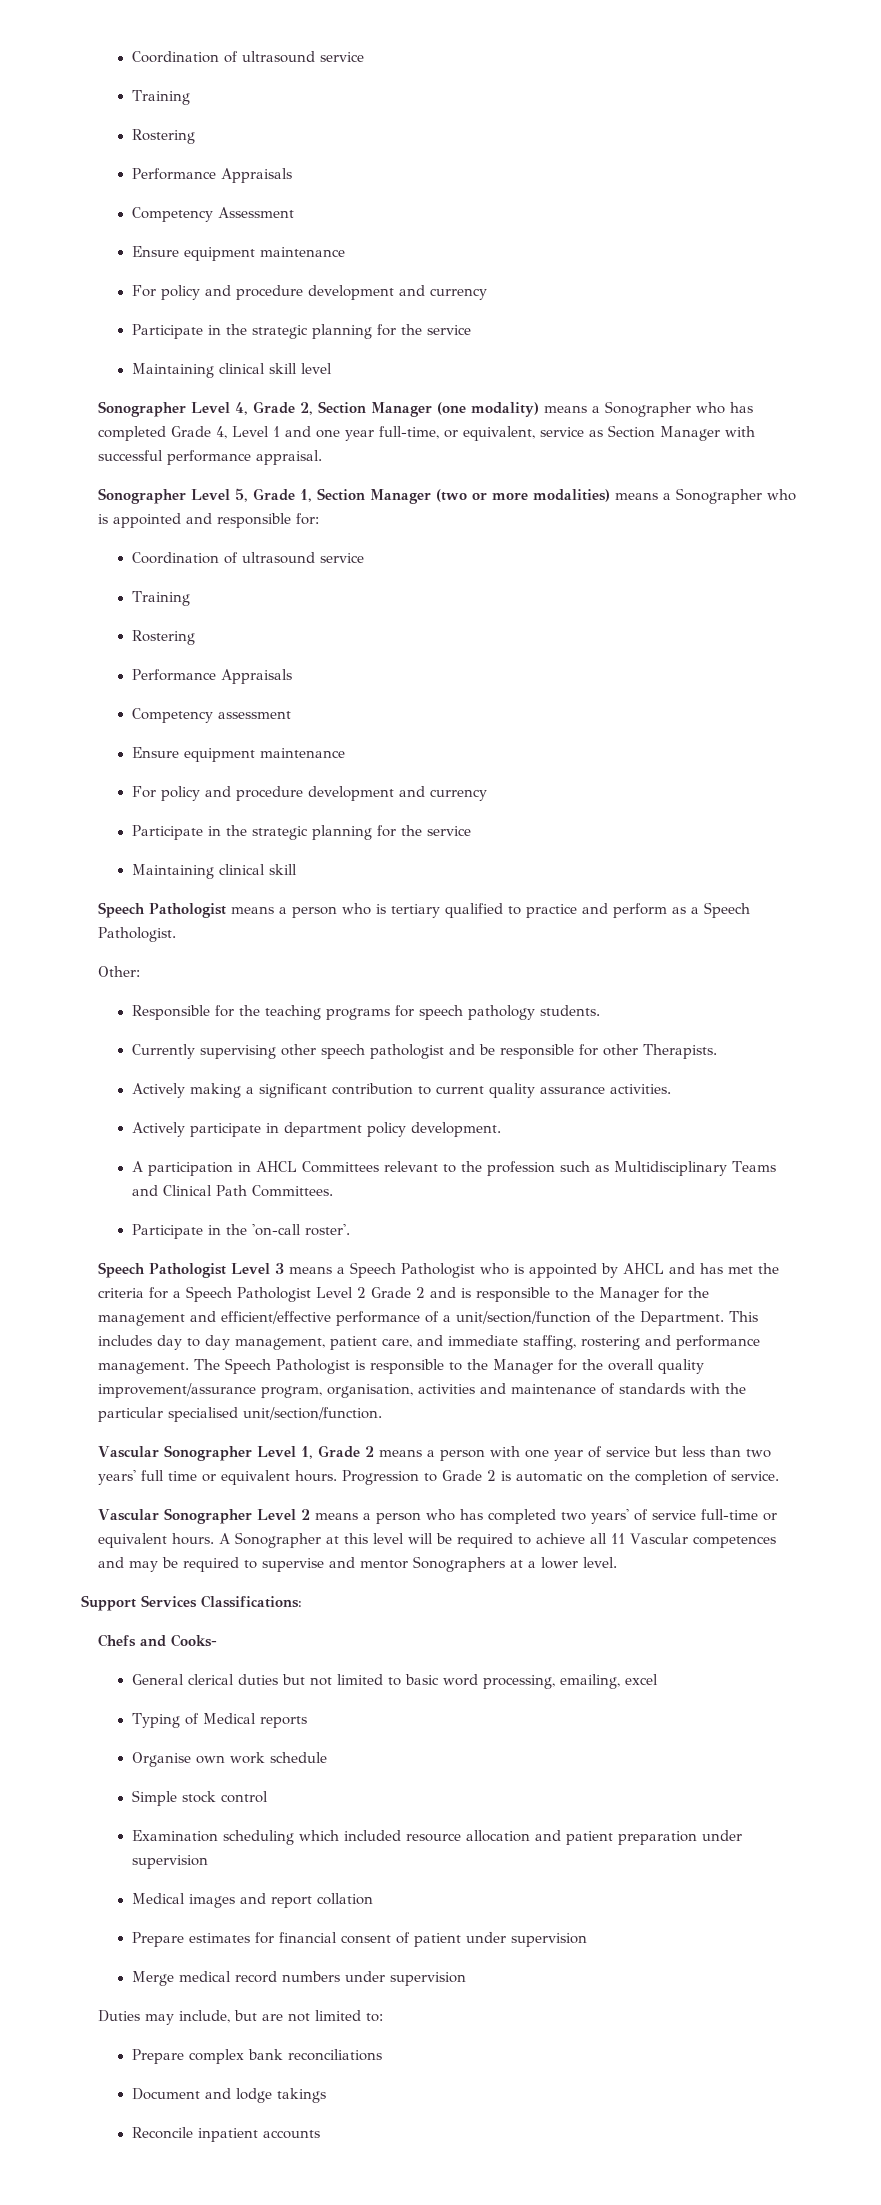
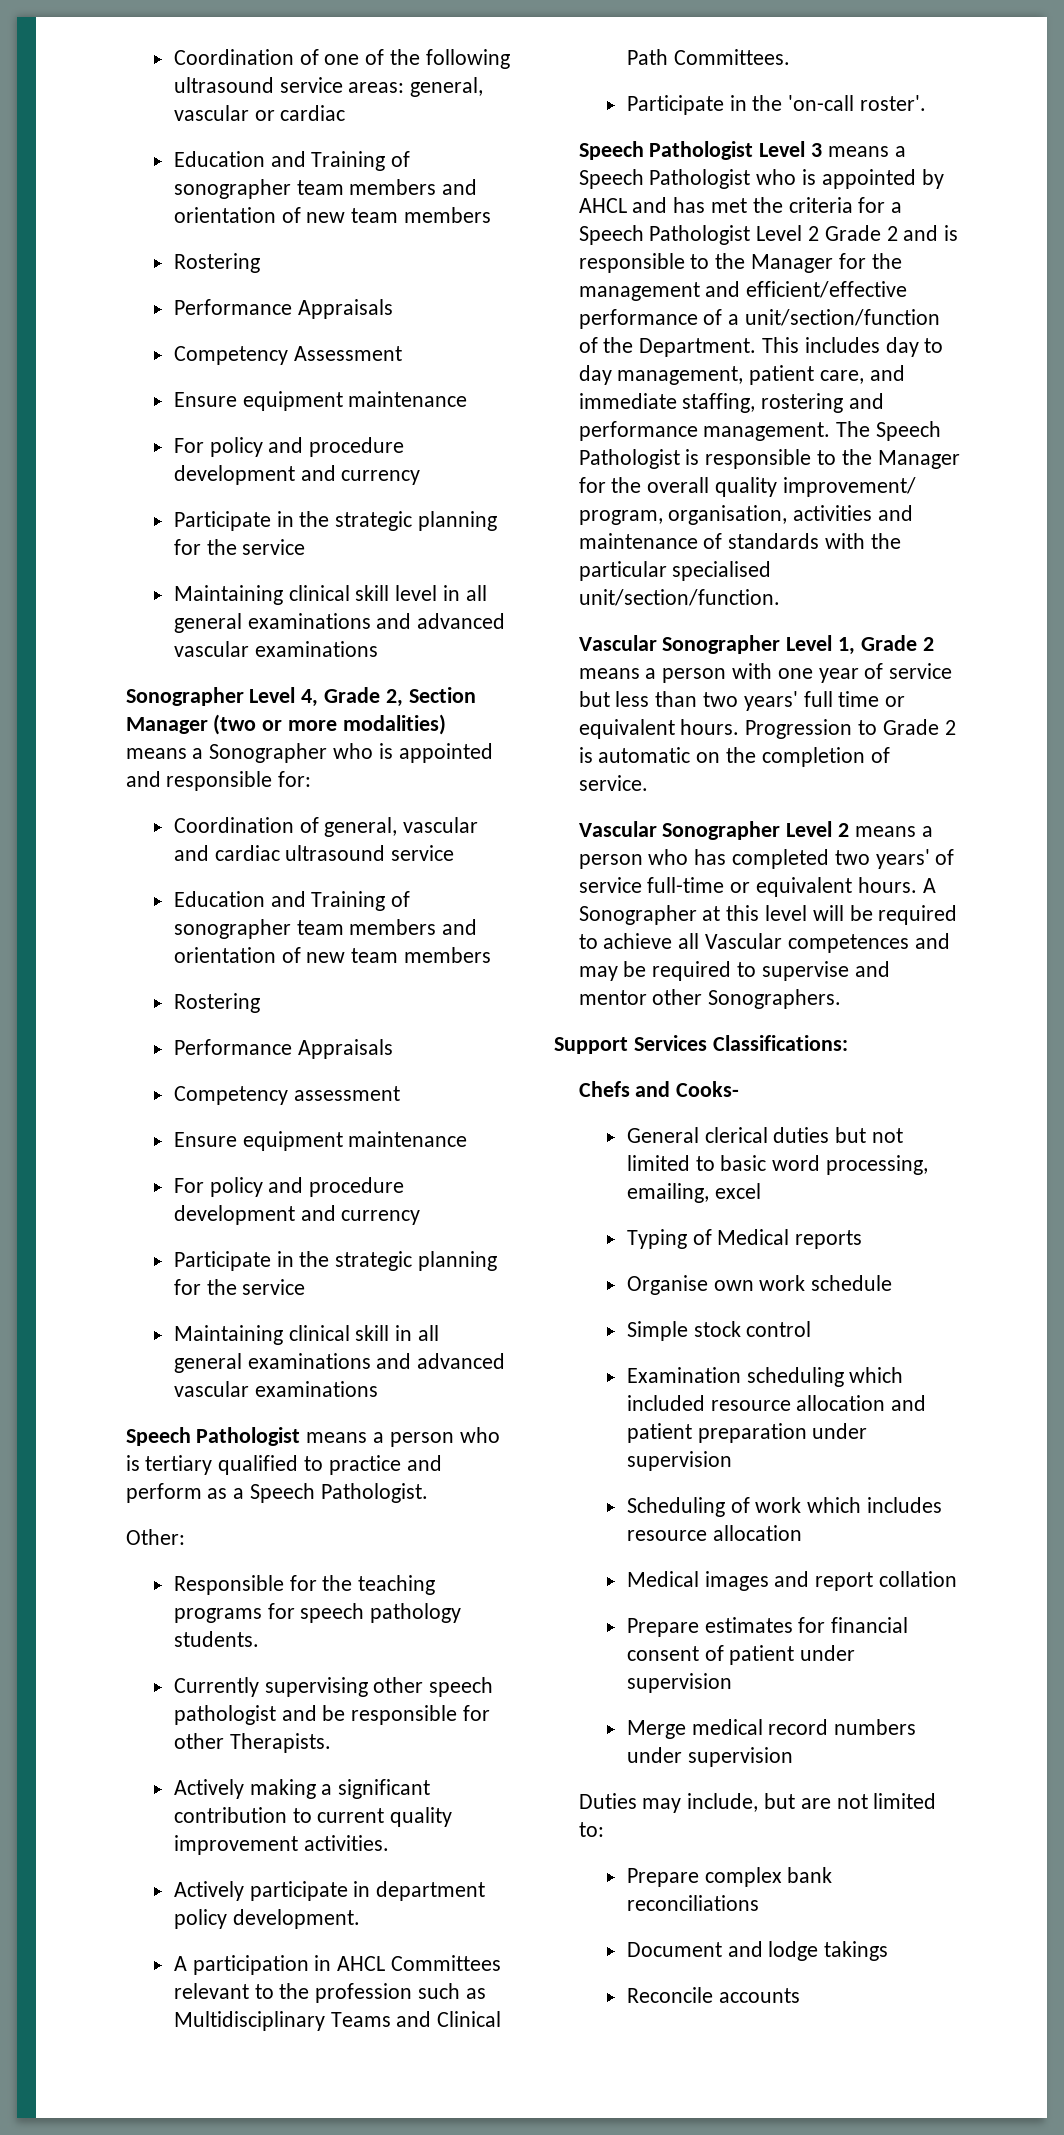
[131,51,364,63] [131,90,190,105] Coordination of ultrasound service // Training -> [173,49,510,69] [173,77,484,97] [173,105,346,121] [173,151,411,171] [173,179,478,199] [173,207,491,223] Coordination of one of the following ultrasound service areas: general, vascular or cardiac // Education and Training of sonographer team members and orientation of new team members
(332, 368) none -> [442,585,487,601] [173,613,506,633] [173,641,378,657] in all general examinations and advanced vascular examinations
[437,401,754,417] [98,425,756,441] [98,450,323,465] [98,488,432,504] (one modality) means a Sonographer who has completed Grade 4, Level 1 and one year full-time, or equivalent, service as Section Manager with successful performance appraisal. // Sonographer Level 5, Grade 1, Section Manager -> (208, 725) none
[241,552,364,564] [131,591,190,606] ultrasound service // Training -> [324,817,479,837] [173,845,455,861] [173,891,411,911] [173,919,478,939] [173,947,491,963] general, vascular and cardiac ultrasound service // Education and Training of sonographer team members and orientation of new team members
(297, 869) none -> [395,1325,439,1341] [173,1353,506,1373] [173,1381,378,1397] in all general examinations and advanced vascular examinations
[539,1086,605,1094] assurance -> [173,1835,298,1855] improvement
[98,1383,257,1398] improvement/assurance -> [782,477,916,497] improvement/
[611,1533,626,1544] 11 -> (700, 941) none
[413,1556,618,1572] Sonographers at a lower level. -> [652,989,842,1009] other Sonographers.
(208, 1862) none -> [626,1497,942,1517] [626,1525,802,1541] // Scheduling of work which includes resource allocation
[197,2128,258,2142] inpatient -> (713, 1995) none

